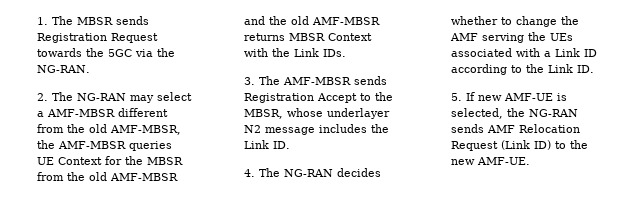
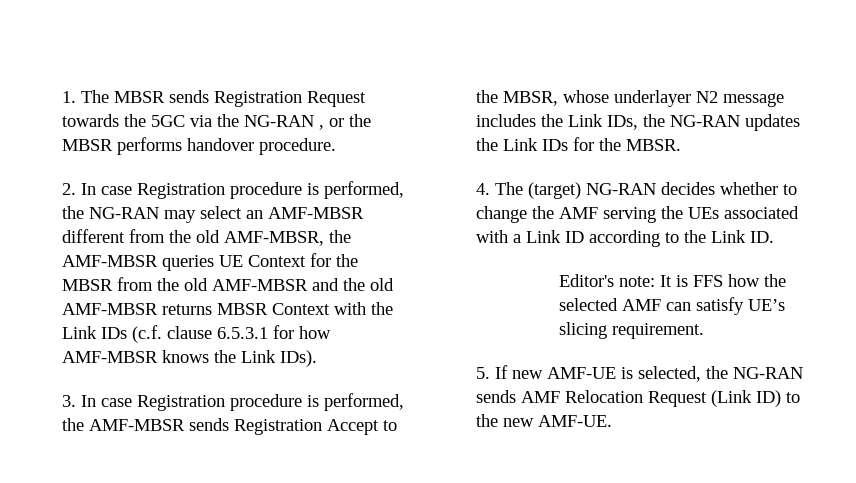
[36,65,90,73] [36,92,73,101] NG-RAN. // 2. The -> [243,114,371,130] [61,137,336,155] [61,181,404,199] [61,206,84,219] NG-RAN , or the MBSR performs handover procedure. // 2. In case Registration procedure is performed, the
[36,111,44,117] a -> [245,210,263,219] an
[322,49,346,57] [243,76,280,85] IDs. // 3. The -> [100,325,331,343] [61,350,317,367] [61,393,404,411] [61,418,84,431] IDs (c.f. clause 6.5.3.1 for how AMF-MBSR knows the Link IDs). // 3. In case Registration procedure is performed, the
[272,141,290,149] ID. -> [606,114,800,131] [475,137,681,151] IDs, the NG-RAN updates the Link IDs for the MBSR.
(280, 172) none -> [527,182,581,199] (target)
(594, 69) none -> [559,274,786,287] [559,297,785,315] [559,322,704,339] // Editor's note: It is FFS how the selected AMF can satisfy UE’s slicing requirement.

